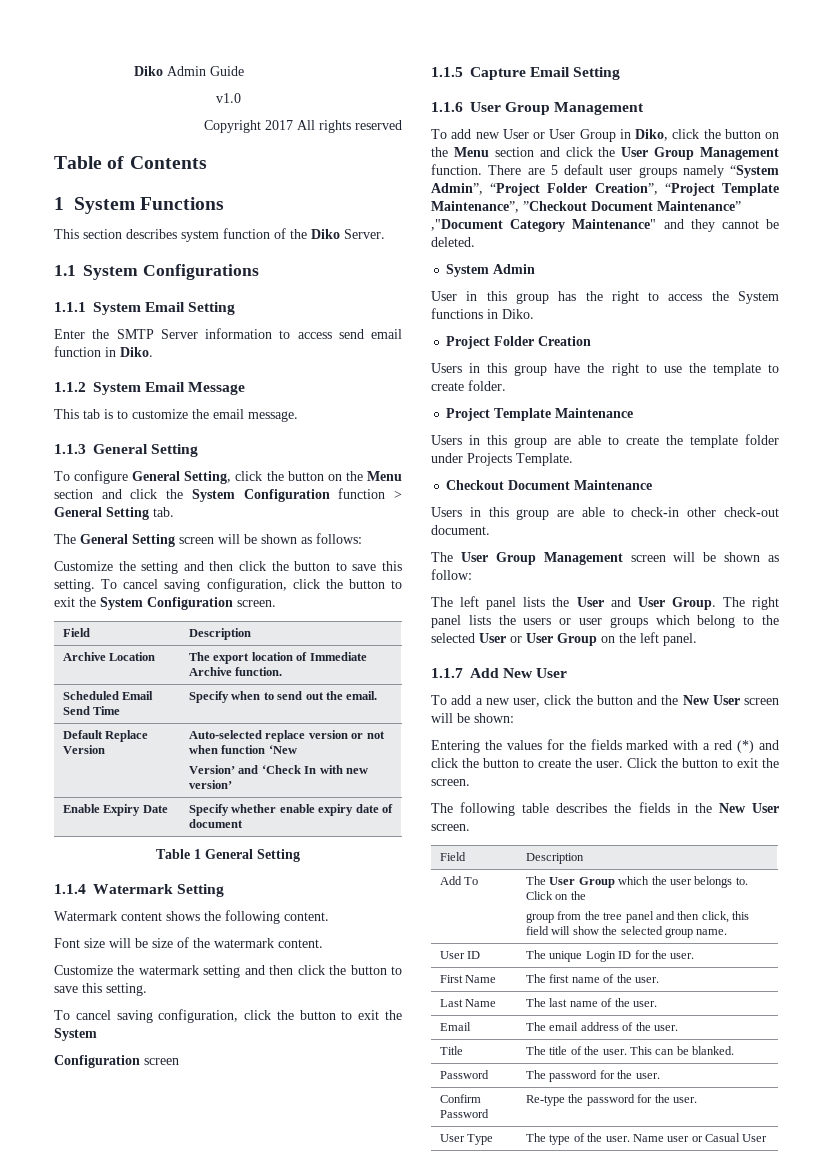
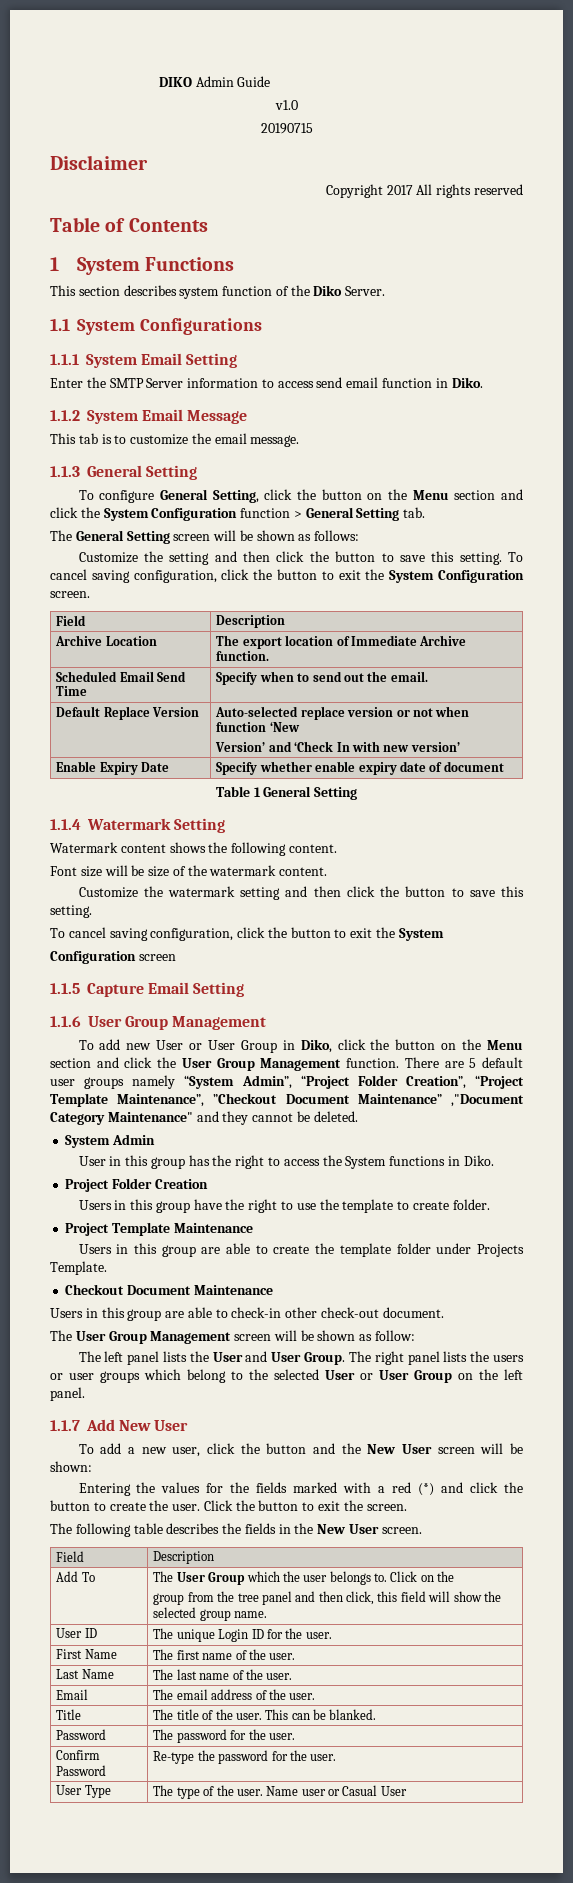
[133,66,163,76] Diko -> [158,77,192,87] DIKO
(241, 98) none -> [260,123,313,134] [50,155,148,170] // 20190715 // Disclaimer

